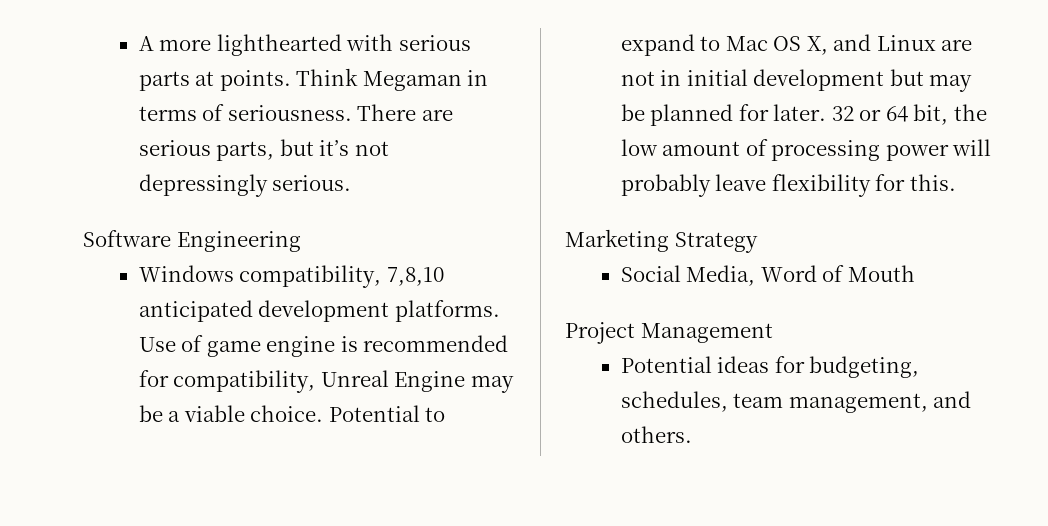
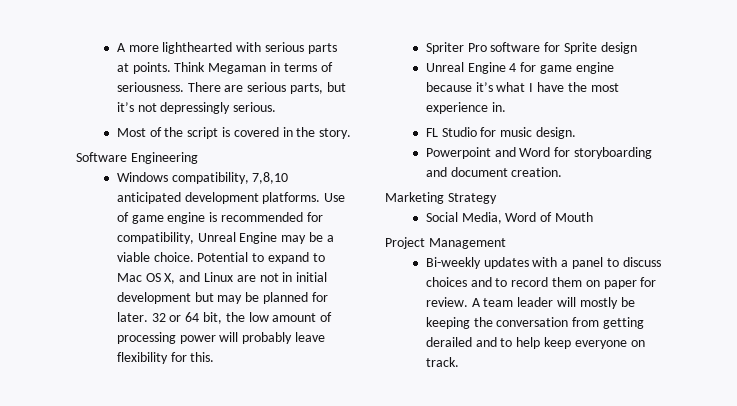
(352, 183) none -> [116,127,352,139] // Most of the script is covered in the story.
(956, 182) none -> [425,42,637,54] [425,62,614,74] [425,82,619,92] [425,102,506,114] [425,127,576,139] [425,147,652,159] [425,167,563,177] // Spriter Pro software for Sprite design // Unreal Engine 4 for game engine because it’s what I have the most experience in. // FL Studio for music design. // Powerpoint and Word for storyboarding and document creation.
[620,356,920,378] [620,391,972,413] [620,426,692,443] Potential ideas for budgeting, schedules, team management, and others. -> [425,257,661,269] [425,277,657,289] [425,297,635,309] [425,317,644,329] [425,337,645,349] [425,357,459,367] Bi-weekly updates with a panel to discuss choices and to record them on paper for review. A team leader will mostly be keeping the conversation from getting derailed and to help keep everyone on track.

